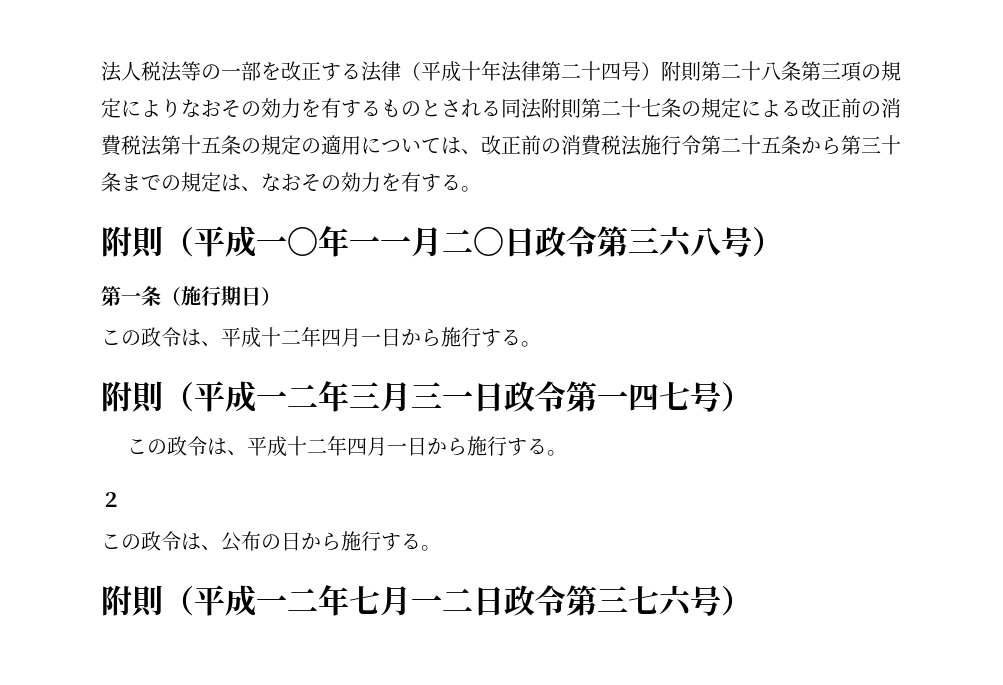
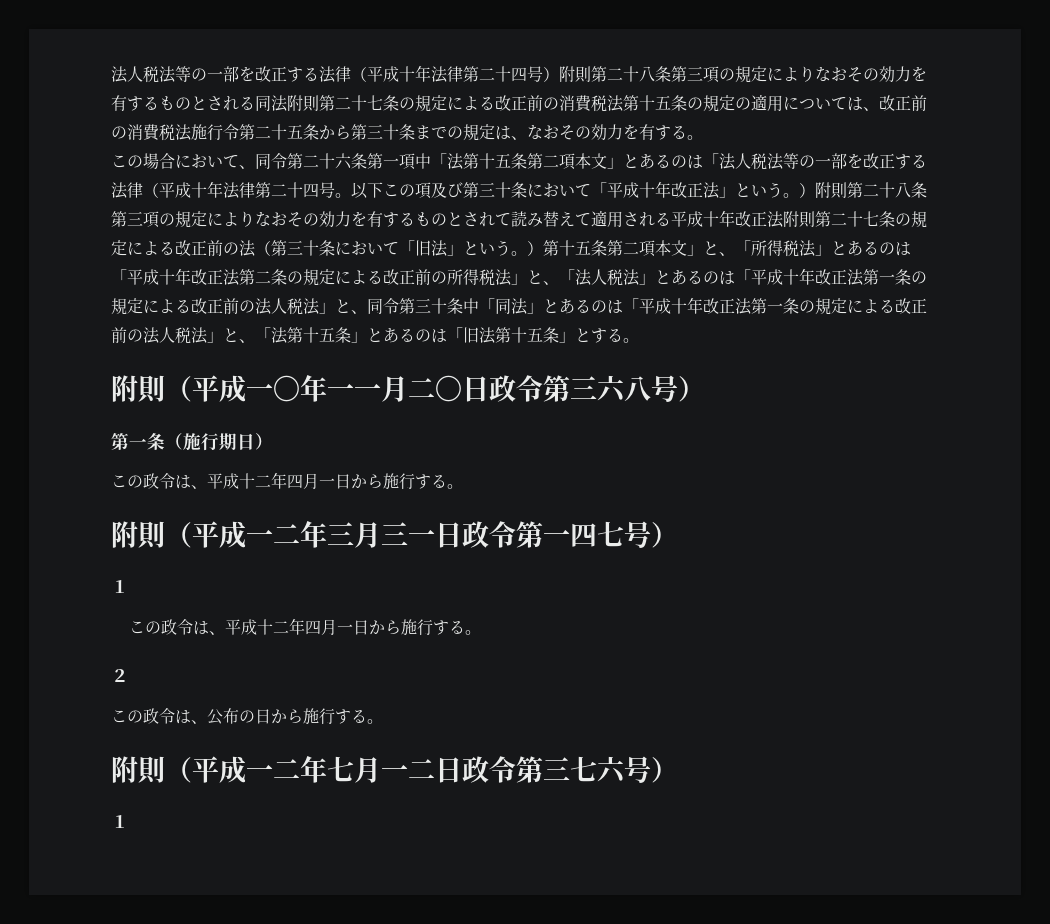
(481, 189) none -> [111,153,927,170] [111,181,927,199] [111,210,927,228] [111,240,911,257] [111,268,927,286] [111,297,927,315] [111,327,639,344] // この場合において、同令第二十六条第一項中「法第十五条第二項本文」とあるのは「法人税法等の一部を改正する法律（平成十年法律第二十四号。以下この項及び第三十条において「平成十年改正法」という。）附則第二十八条第三項の規定によりなおその効力を有するものとされて読み替えて適用される平成十年改正法附則第二十七条の規定による改正前の法（第三十条において「旧法」という。）第十五条第二項本文」と、「所得税法」とあるのは「平成十年改正法第二条の規定による改正前の所得税法」と、「法人税法」とあるのは「平成十年改正法第一条の規定による改正前の法人税法」と、同令第三十条中「同法」とあるのは「平成十年改正法第一条の規定による改正前の法人税法」と、「法第十五条」とあるのは「旧法第十五条」とする。
(752, 397) none -> [111,580,129,593] // １
(752, 601) none -> [111,815,129,828] // １

